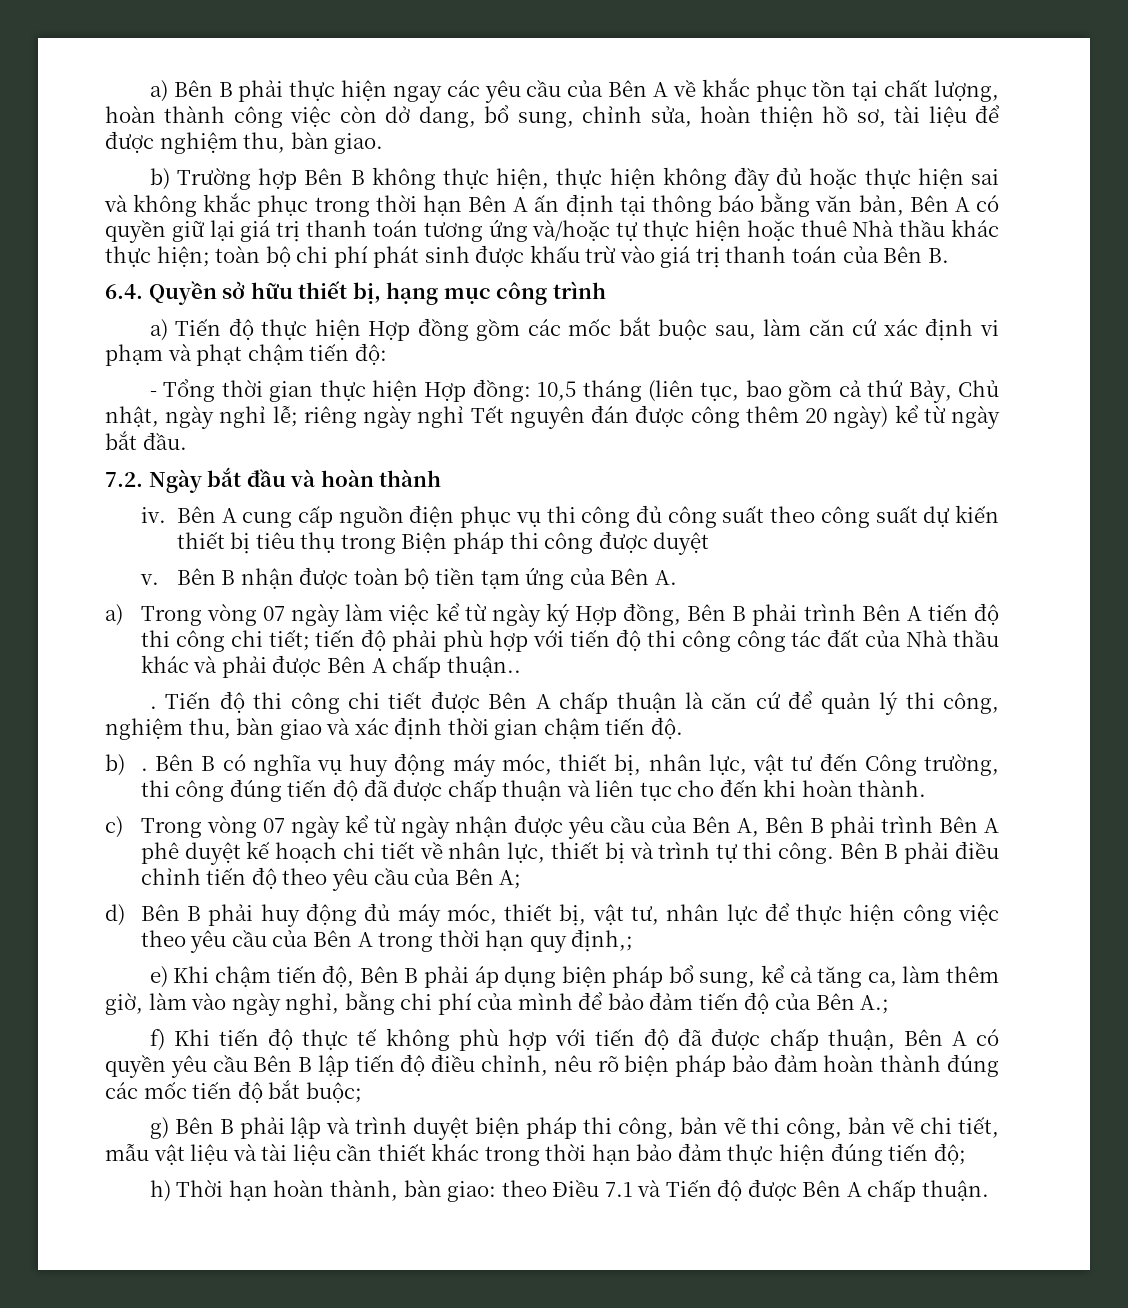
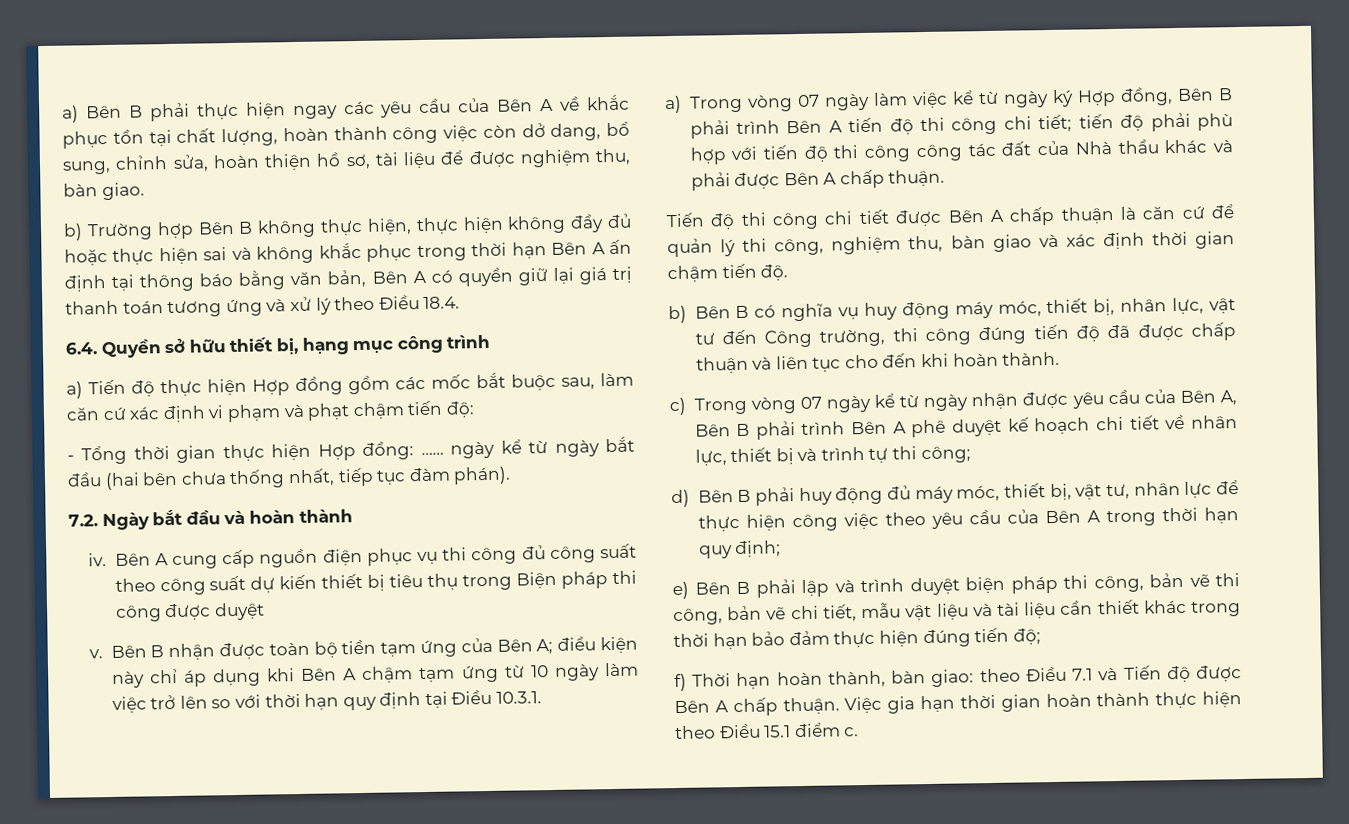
[532,219,1000,241] [105,245,949,268] và/hoặc tự thực hiện hoặc thuê Nhà thầu khác thực hiện; toàn bộ chi phí phát sinh được khấu trừ vào giá trị thanh toán của Bên B. -> [266,295,461,315] và xử lý theo Điều 18.4.
[537,379,999,403] [105,405,1001,429] [105,431,187,450] 10,5 tháng (liên tục, bao gồm cả thứ Bảy, Chủ nhật, ngày nghỉ lễ; riêng ngày nghỉ Tết nguyên đán được công thêm 20 ngày) kể từ ngày bắt đầu. -> [420,436,635,459] [67,466,512,491] …… ngày kể từ ngày bắt đầu (hai bên chưa thống nhất, tiếp tục đàm phán).
[654,570,677,585] A. -> [536,636,639,655] [111,662,639,688] [111,689,543,713] A; điều kiện này chỉ áp dụng khi Bên A chậm tạm ứng từ 10 ngày làm việc trở lên so với thời hạn quy định tại Điều 10.3.1.
[446,656,521,677] [149,706,157,709] thuận.. // . -> [888,169,946,187] thuận. //
[140,768,148,771] . -> (687, 314) none
[777,841,1000,864] [140,867,522,891] công. Bên B phải điều chỉnh tiến độ theo yêu cầu của Bên A; -> [920,445,971,464] công;
[571,929,634,952] định,; -> [735,540,782,558] định;
[173,965,999,988] [105,991,890,1016] [149,1028,1000,1051] [105,1054,1000,1078] [105,1080,362,1103] [149,1117,169,1139] Khi chậm tiến độ, Bên B phải áp dụng biện pháp bổ sung, kể cả tăng ca, làm thêm giờ, làm vào ngày nghỉ, bằng chi phí của mình để bảo đảm tiến độ của Bên A.; // f) Khi tiến độ thực tế không phù hợp với tiến độ đã được chấp thuận, Bên A có quyền yêu cầu Bên B lập tiến độ điều chỉnh, nêu rõ biện pháp bảo đảm hoàn thành đúng các mốc tiến độ bắt buộc; // g) -> (689, 590) none
[149,1180,171,1202] h) -> [674,673,687,692] f)
(989, 1190) none -> [844,691,1242,714] [674,722,860,740] Việc gia hạn thời gian hoàn thành thực hiện theo Điều 15.1 điểm c.

